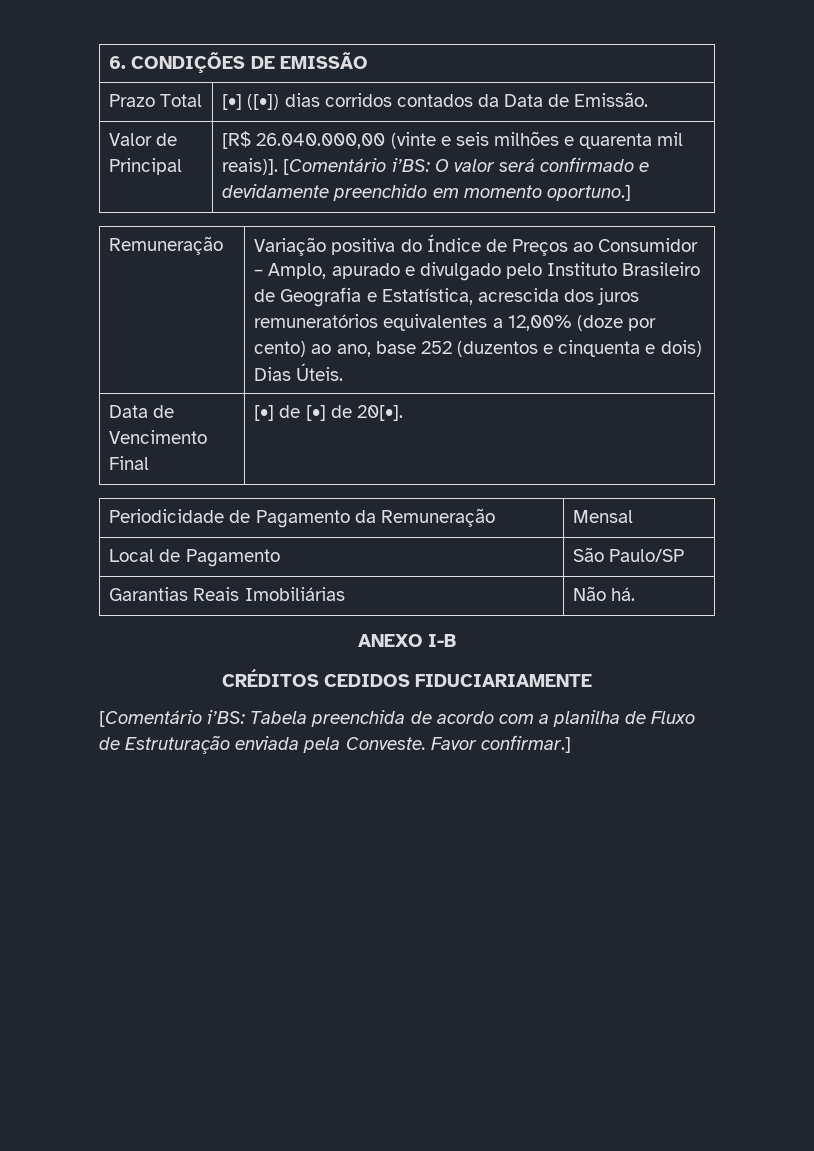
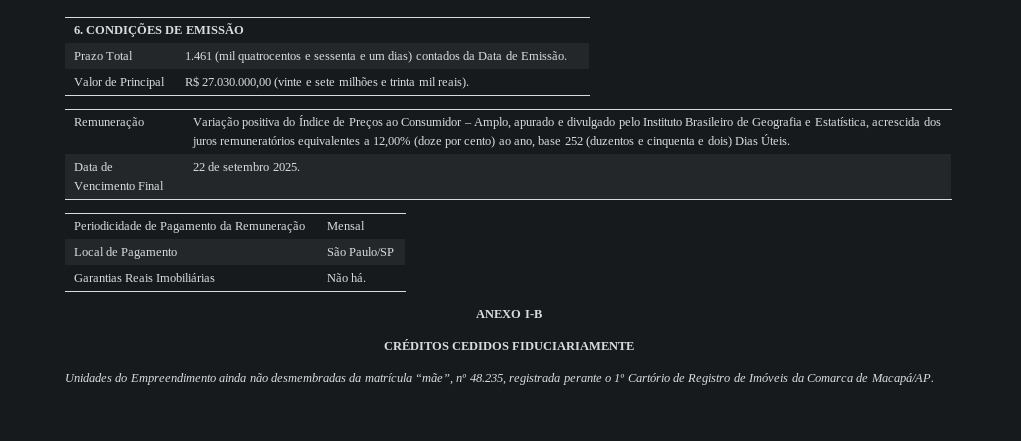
[222,93,392,110] [•] ([•]) dias corridos -> [184,51,413,63] 1.461 (mil quatrocentos e sessenta e um dias)
[222,131,386,149] [R$ 26.040.000,00 -> [184,76,272,89] R$ 27.030.000,00
[455,132,489,146] seis -> [315,78,336,86] sete
[579,132,684,149] [222,157,650,175] [222,184,631,201] quarenta mil reais)]. [Comentário i’BS: O valor será confirmado e devidamente preenchido em momento oportuno.] -> [390,77,470,89] trinta mil reais).
[254,405,403,421] [•] de [•] de 20[•]. -> [192,162,300,171] 22 de setembro 2025.
[99,710,696,727] [99,735,571,754] [Comentário i’BS: Tabela preenchida de acordo com a planilha de Fluxo de Estruturação enviada pela Conveste. Favor confirmar.] -> [65,373,934,385] Unidades do Empreendimento ainda não desmembradas da matrícula “mãe”, nº 48.235, registrada perante o 1º Cartório de Registro de Imóveis da Comarca de Macapá/AP.

